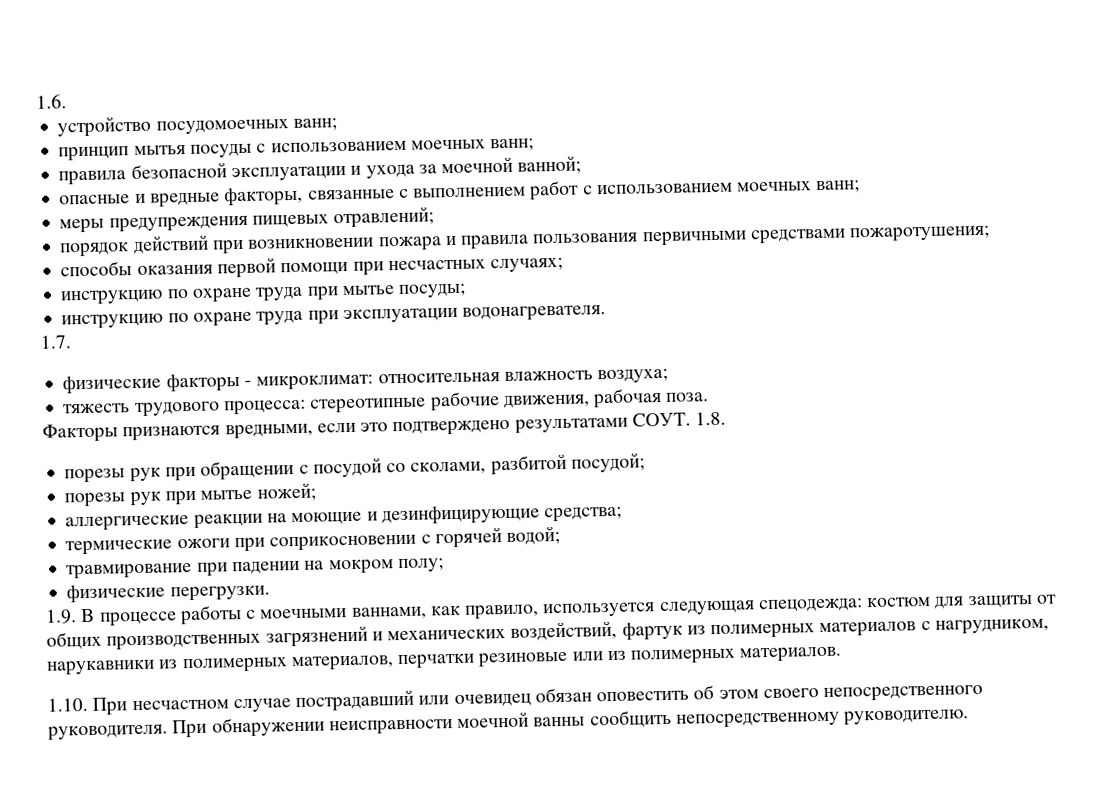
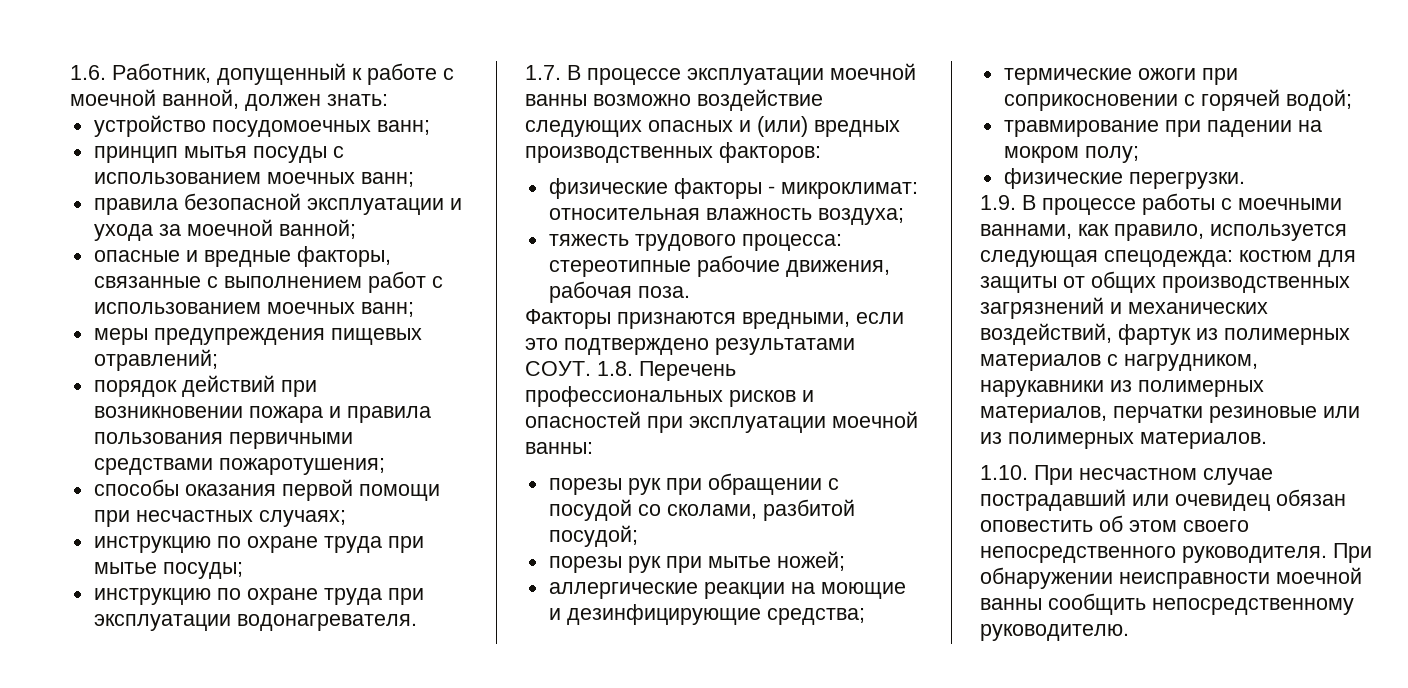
(67, 101) none -> [112,63,454,85] [70,89,388,111] Работник, допущенный к работе с моечной ванной, должен знать:
(71, 342) none -> [567,63,916,85] [525,89,823,111] [525,116,900,137] [525,142,821,163] В процессе эксплуатации моечной ванны возможно воздействие следующих опасных и (или) вредных производственных факторов:
(727, 418) none -> [639,361,736,381] [525,386,814,407] [525,411,918,433] [525,442,593,454] Перечень профессиональных рисков и опасностей при эксплуатации моечной ванны:

